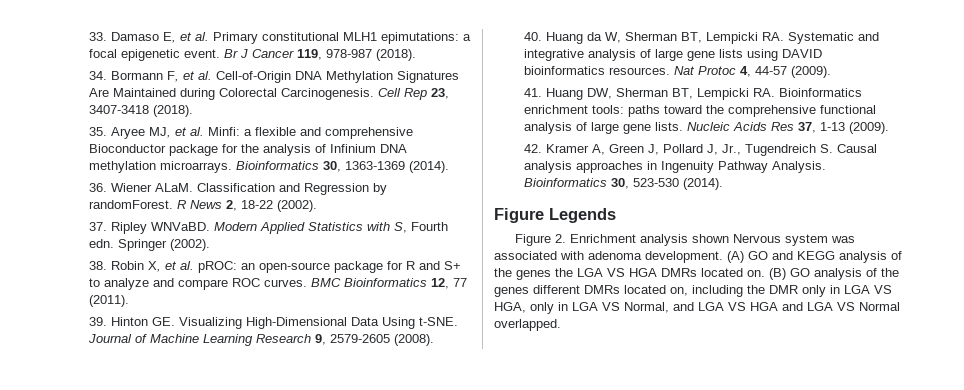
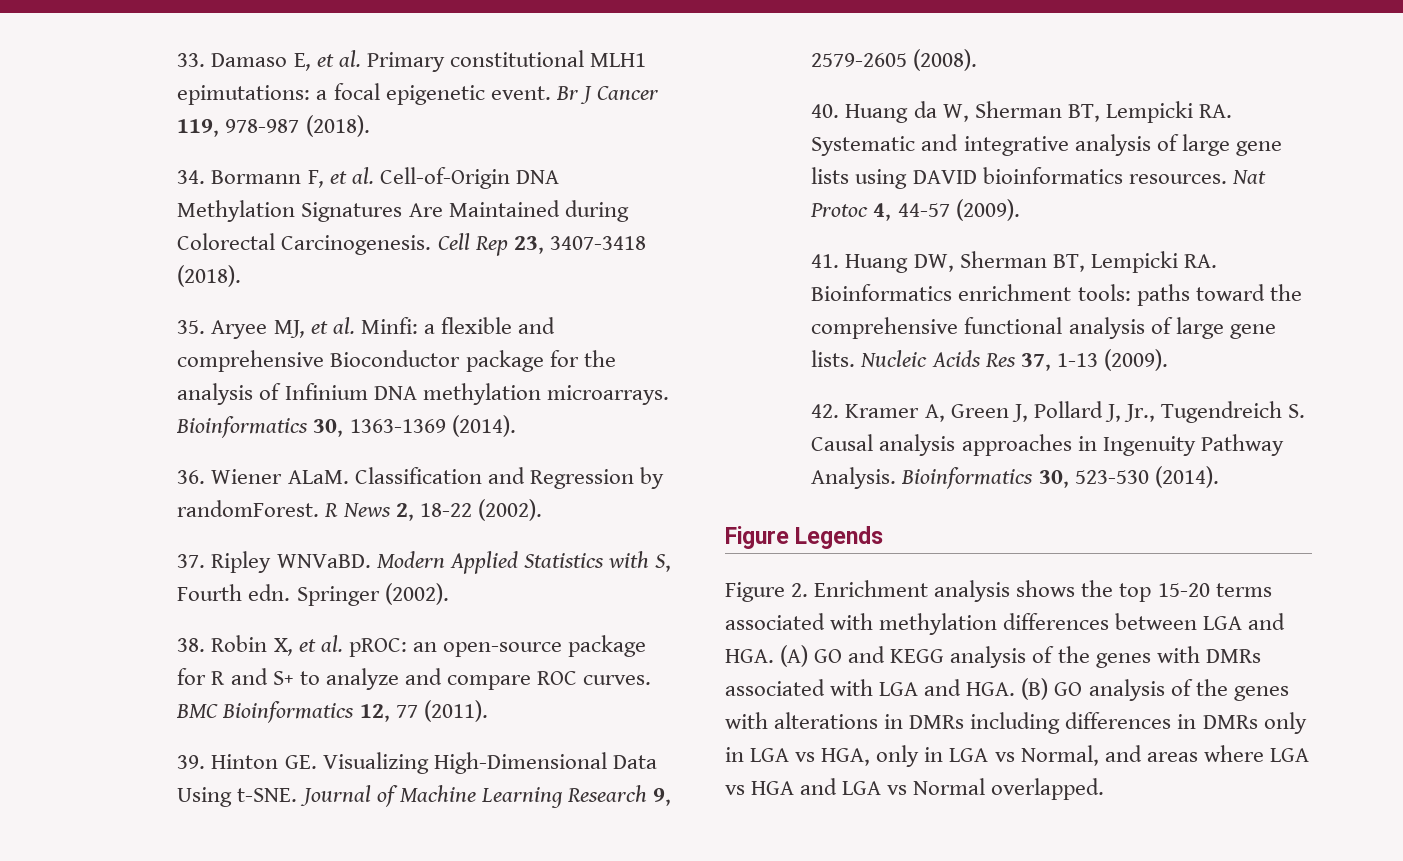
[691,234,855,246] [494,251,723,263] shown Nervous system was associated with adenoma development. -> [1016,580,1272,602] [725,613,1286,635] [725,649,774,663] shows the top 15-20 terms associated with methylation differences between LGA and HGA.
[555,268,765,277] the LGA VS HGA DMRs located on. -> [1156,646,1261,663] [725,679,1016,696] with DMRs associated with LGA and HGA.
[533,285,892,297] different DMRs located on, including the DMR only in LGA VS -> [725,712,1307,734] [725,747,816,762] with alterations in DMRs including differences in DMRs only in LGA vs
[602,302,620,311] VS -> [994,752,1015,762] vs
[698,302,746,311] LGA VS -> [1146,745,1309,762] [725,785,745,795] areas where LGA vs
[837,302,855,311] VS -> [887,785,908,795] vs

